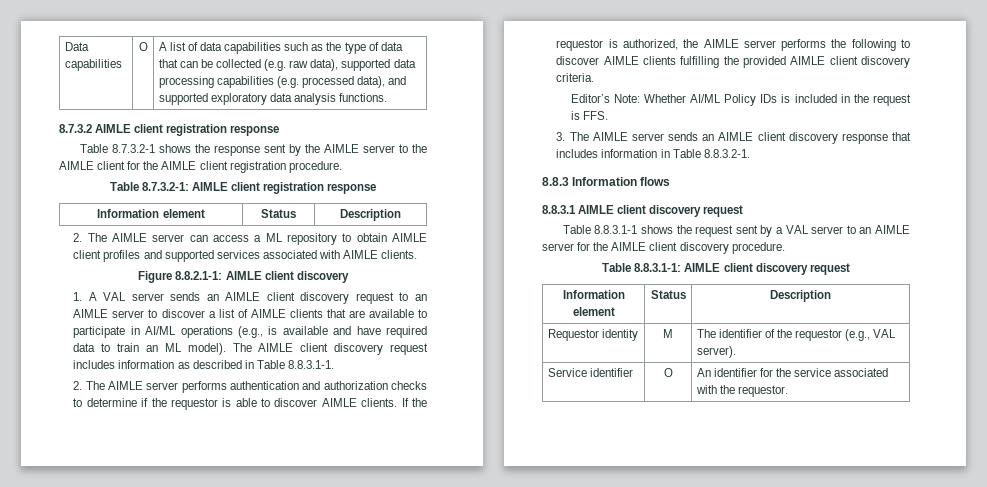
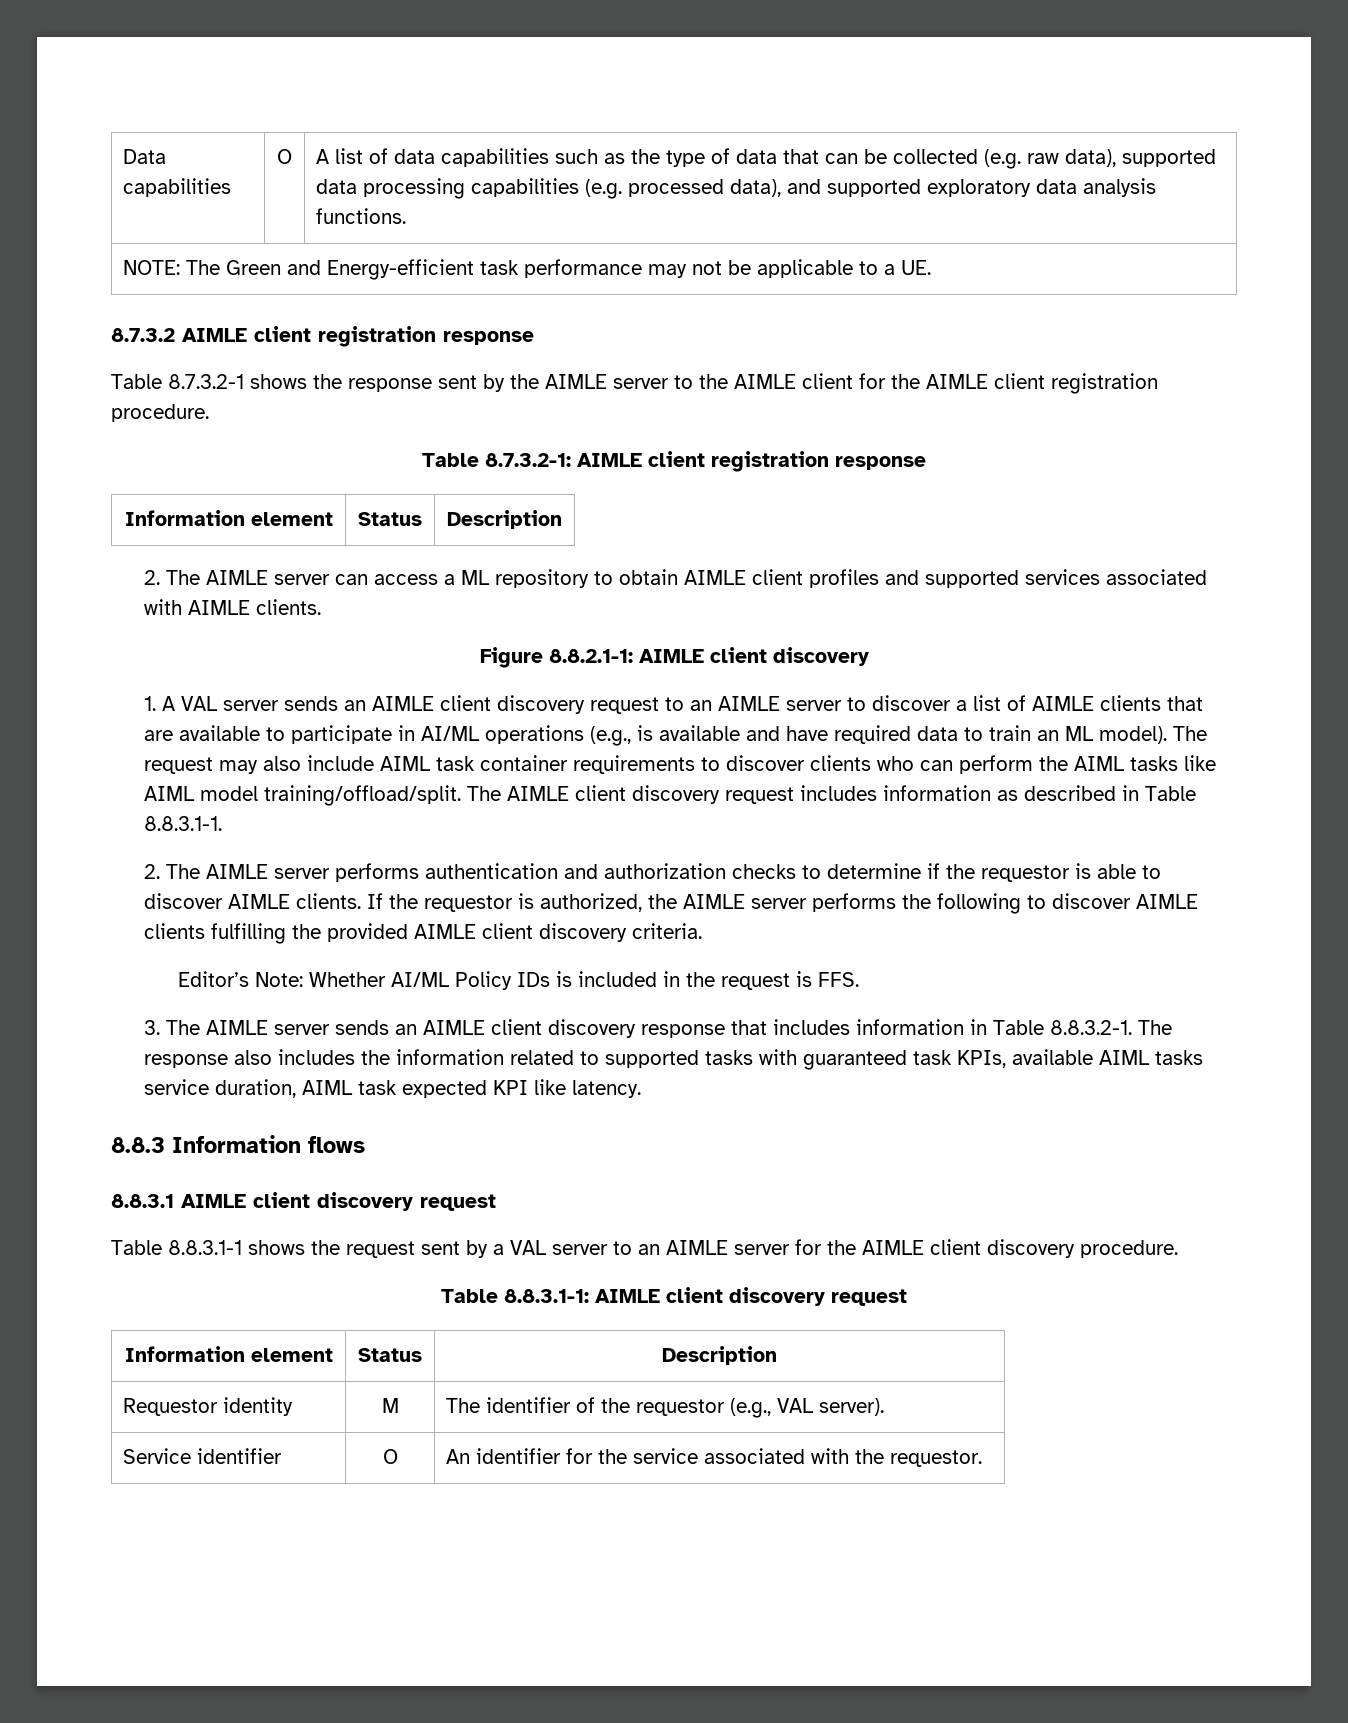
(388, 97) none -> [122,259,931,280] // NOTE: The Green and Energy-efficient task performance may not be applicable to a UE.
(252, 347) none -> [144,755,1217,774] [144,785,502,806] request may also include AIML task container requirements to discover clients who can perform the AIML tasks like AIML model training/offload/split. The
(750, 153) none -> [1138,1020,1173,1035] [144,1049,1204,1070] [144,1079,642,1098] The response also includes the information related to supported tasks with guaranteed task KPIs, available AIML tasks service duration, AIML task expected KPI like latency.

